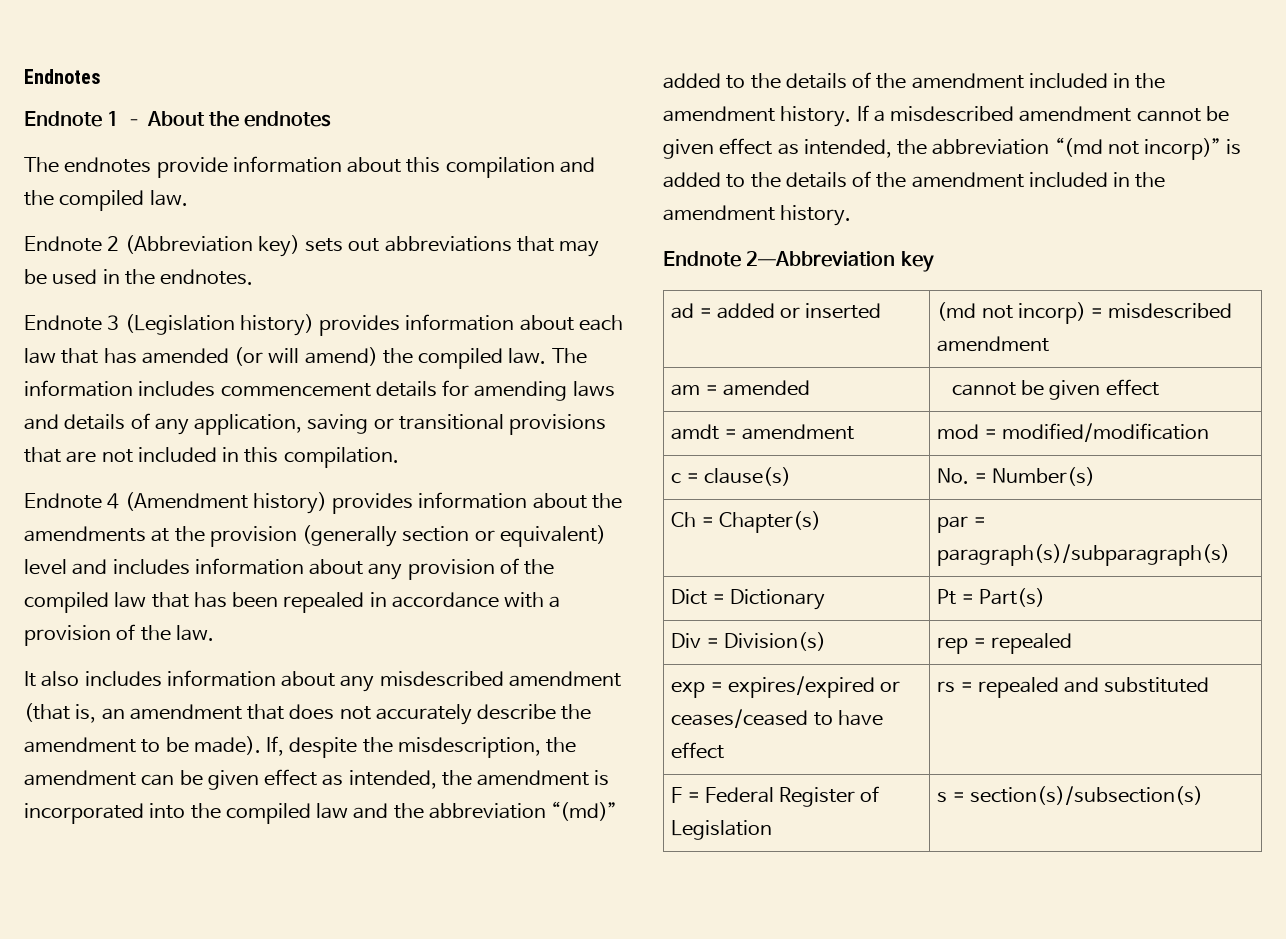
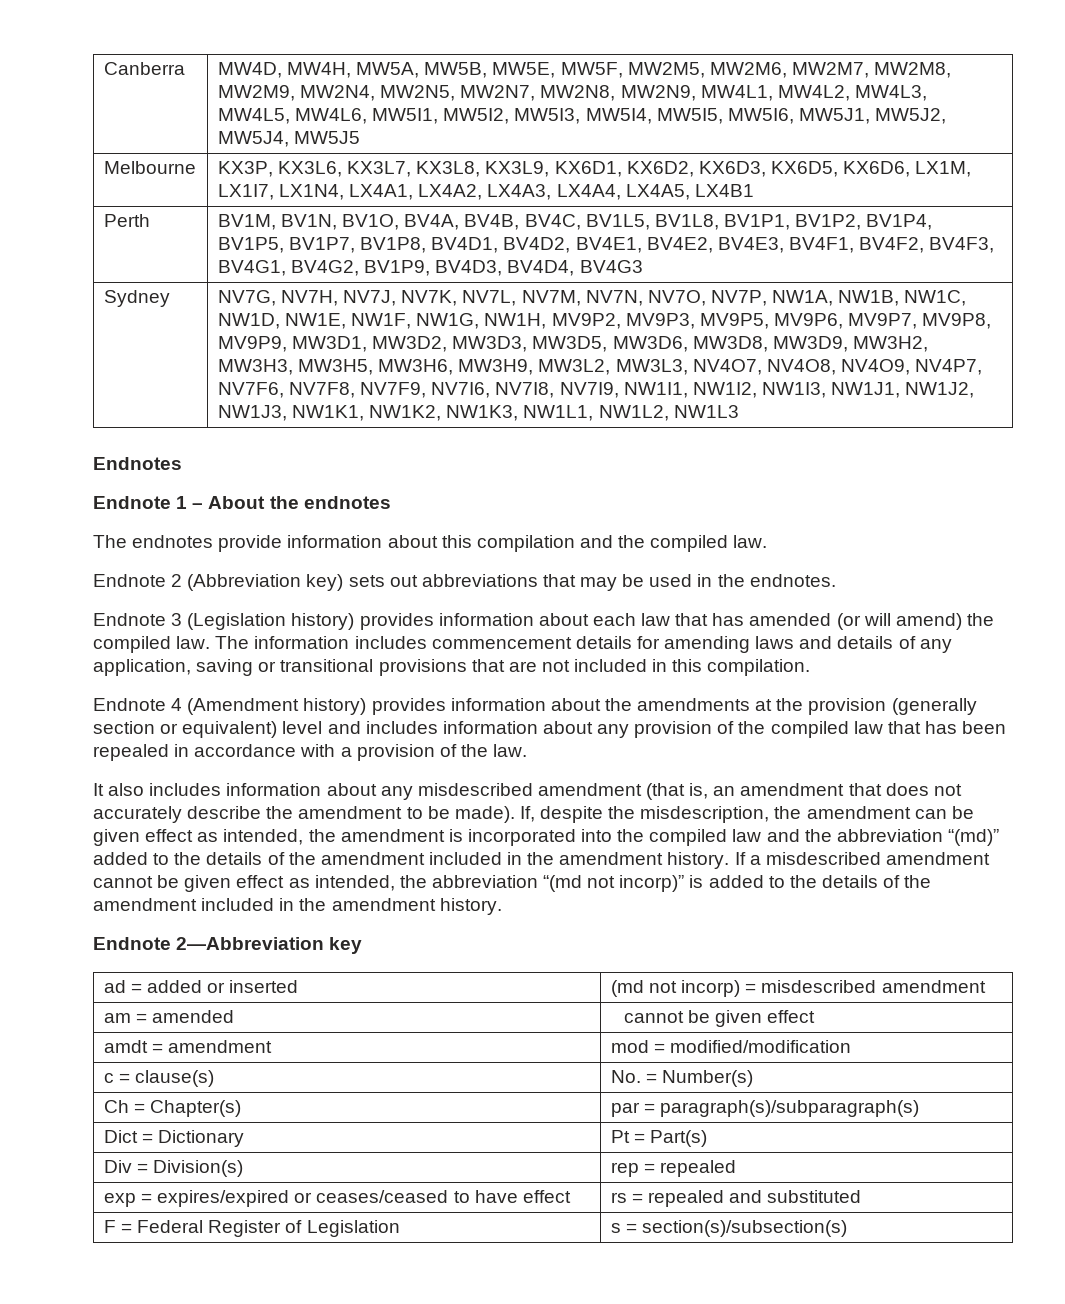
(24, 76) none -> [103,62,185,75] [217,62,952,78] [217,85,927,101] [217,108,947,124] [217,131,361,147] [103,161,196,174] [217,161,972,177] [217,184,754,200] [103,214,150,227] [217,214,933,230] [217,237,995,253] [217,260,643,276] [103,290,170,307] [217,290,967,306] [217,313,992,329] [217,336,928,352] [217,359,983,375] [217,382,975,398] [217,405,739,421] Canberra | MW4D, MW4H, MW5A, MW5B, MW5E, MW5F, MW2M5, MW2M6, MW2M7, MW2M8, MW2M9, MW2N4, MW2N5, MW2N7, MW2N8, MW2N9, MW4L1, MW4L2, MW4L3, MW4L5, MW4L6, MW5I1, MW5I2, MW5I3, MW5I4, MW5I5, MW5I6, MW5J1, MW5J2, MW5J4, MW5J5 // Melbourne | KX3P, KX3L6, KX3L7, KX3L8, KX3L9, KX6D1, KX6D2, KX6D3, KX6D5, KX6D6, LX1M, LX1I7, LX1N4, LX4A1, LX4A2, LX4A3, LX4A4, LX4A5, LX4B1 // Perth | BV1M, BV1N, BV1O, BV4A, BV4B, BV4C, BV1L5, BV1L8, BV1P1, BV1P2, BV1P4, BV1P5, BV1P7, BV1P8, BV4D1, BV4D2, BV4E1, BV4E2, BV4E3, BV4F1, BV4F2, BV4F3, BV4G1, BV4G2, BV1P9, BV4D3, BV4D4, BV4G3 // Sydney | NV7G, NV7H, NV7J, NV7K, NV7L, NV7M, NV7N, NV7O, NV7P, NW1A, NW1B, NW1C, NW1D, NW1E, NW1F, NW1G, NW1H, MV9P2, MV9P3, MV9P5, MV9P6, MV9P7, MV9P8, MV9P9, MW3D1, MW3D2, MW3D3, MW3D5, MW3D6, MW3D8, MW3D9, MW3H2, MW3H3, MW3H5, MW3H6, MW3H9, MW3L2, MW3L3, NV4O7, NV4O8, NV4O9, NV4P7, NV7F6, NV7F8, NV7F9, NV7I6, NV7I8, NV7I9, NW1I1, NW1I2, NW1I3, NW1J1, NW1J2, NW1J3, NW1K1, NW1K2, NW1K3, NW1L1, NW1L2, NW1L3 //

